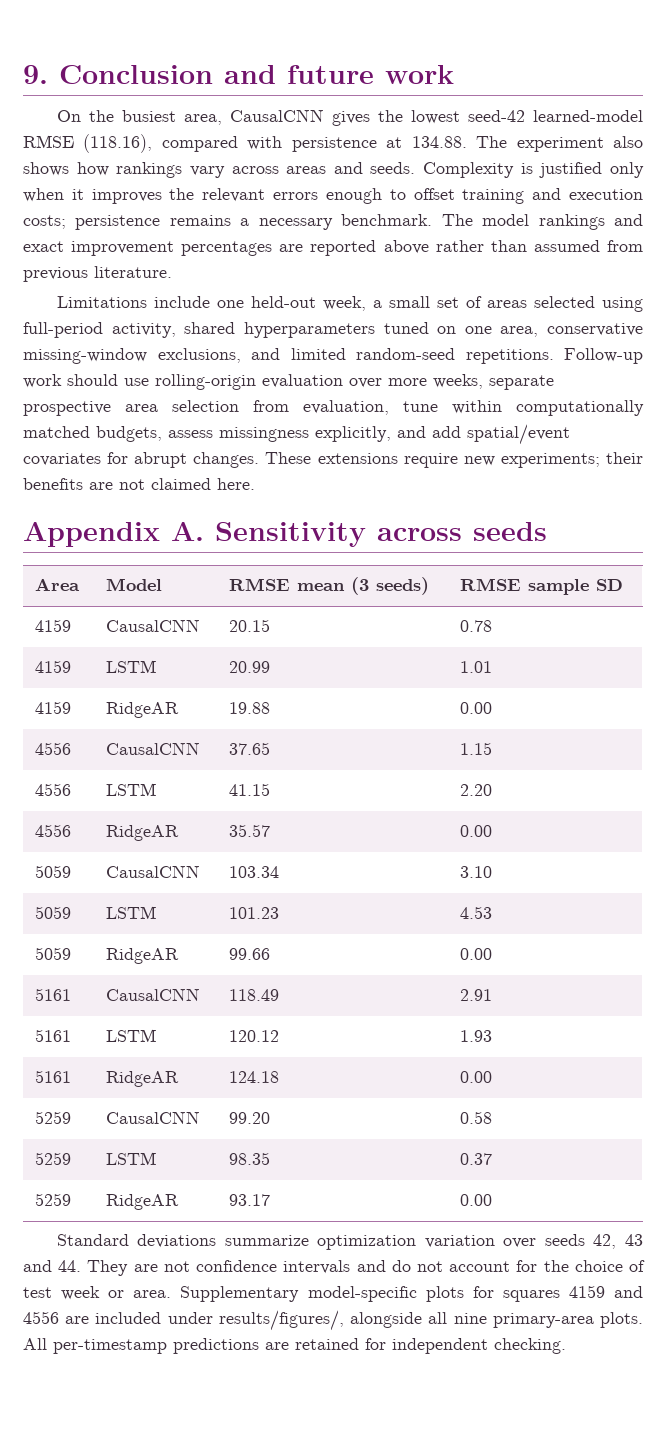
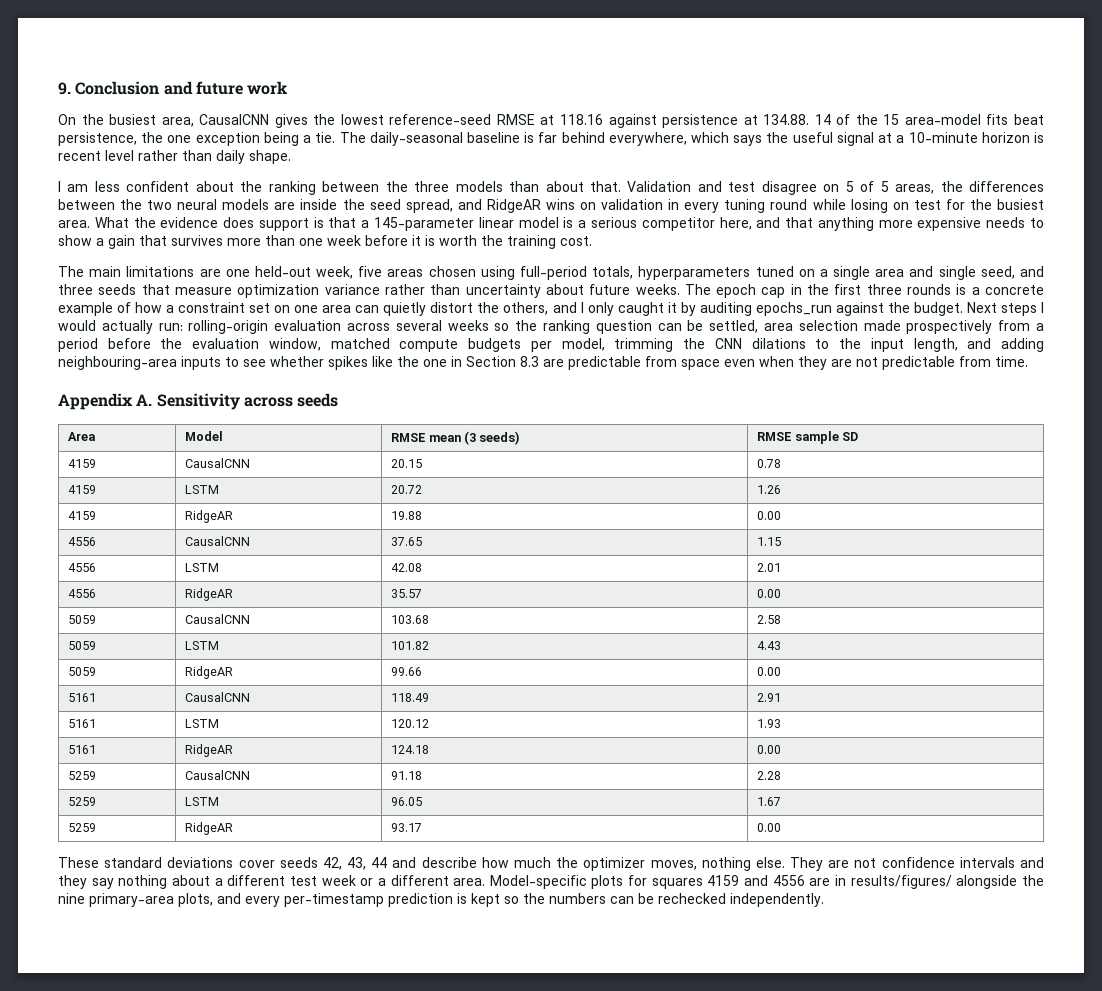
[467,110,643,122] [23,134,644,153] [23,162,644,178] [23,188,643,204] [23,214,644,230] [23,240,643,256] [23,266,172,282] [56,296,644,312] [23,322,643,338] [23,348,643,364] [23,374,554,390] [23,400,644,416] [23,424,570,445] [23,452,643,468] [23,478,255,490] seed-42 learned-model RMSE (118.16), compared with persistence at 134.88. The experiment also shows how rankings vary across areas and seeds. Complexity is justified only when it improves the relevant errors enough to offset training and execution costs; persistence remains a necessary benchmark. The model rankings and exact improvement percentages are reported above rather than assumed from previous literature. // Limitations include one held-out week, a small set of areas selected using full-period activity, shared hyperparameters tuned on one area, conservative missing-window exclusions, and limited random-seed repetitions. Follow-up work should use rolling-origin evaluation over more weeks, separate prospective area selection from evaluation, tune within computationally matched budgets, assess missingness explicitly, and add spatial/event covariates for abrupt changes. These extensions require new experiments; their benefits are not claimed here. -> [389,114,1044,128] [58,132,1045,146] [58,150,291,164] [58,181,1045,195] [58,199,1045,213] [58,217,1044,231] [58,235,592,249] [58,266,1044,280] [58,284,1045,298] [58,302,1044,316] [58,320,1044,334] [58,338,1044,352] [58,356,1028,370] reference-seed RMSE at 118.16 against persistence at 134.88. 14 of the 15 area-model fits beat persistence, the one exception being a tie. The daily-seasonal baseline is far behind everywhere, which says the useful signal at a 10-minute horizon is recent level rather than daily shape. // I am less confident about the ranking between the three models than about that. Validation and test disagree on 5 of 5 areas, the differences between the two neural models are inside the seed spread, and RidgeAR wins on validation in every tuning round while losing on test for the busiest area. What the evidence does support is that a 145-parameter linear model is a serious competitor here, and that anything more expensive needs to show a gain that survives more than one week before it is worth the training cost. // The main limitations are one held-out week, five areas chosen using full-period totals, hyperparameters tuned on a single area and single seed, and three seeds that measure optimization variance rather than uncertainty about future weeks. The epoch cap in the first three rounds is a concrete example of how a constraint set on one area can quietly distort the others, and I only caught it by auditing epochs_run against the budget. Next steps I would actually run: rolling-origin evaluation across several weeks so the ranking question can be settled, area selection made prospectively from a period before the evaluation window, matched compute budgets per model, trimming the CNN dilations to the input length, and adding neighbouring-area inputs to see whether spikes like the one in Section 8.3 are predictable from space even when they are not predictable from time.
[228,661,270,673] [459,661,492,673] 20.99 | 1.01 -> [391,485,423,494] [757,485,782,494] 20.72 | 1.26
[228,783,270,796] [459,784,492,796] 41.15 | 2.20 -> [391,563,423,572] [757,563,782,572] 42.08 | 2.01
[228,866,279,878] [459,866,492,878] 103.34 | 3.10 -> [391,615,430,624] [757,615,782,624] 103.68 | 2.58
[228,907,279,919] [459,906,492,919] 101.23 | 4.53 -> [391,641,430,650] [757,641,782,650] 101.82 | 4.43
[228,1112,270,1124] [459,1111,492,1124] 99.20 | 0.58 -> [391,771,423,780] [757,771,782,780] 91.18 | 2.28
[228,1152,270,1165] [459,1153,492,1165] 98.35 | 0.37 -> [391,797,423,806] [757,797,782,806] 96.05 | 1.67
[56,1234,643,1250] [23,1260,82,1272] Standard deviations summarize optimization variation over seeds 42, 43 and 44. -> [58,857,785,871] These standard deviations cover seeds 42, 43, 44 and describe how much the optimizer moves, nothing else.
[391,1260,645,1272] [23,1286,417,1302] do not account for the choice of test week or area. Supplementary model-specific -> [58,875,587,889] they say nothing about a different test week or a different area. Model-specific
[95,1310,643,1331] [23,1338,566,1354] included under results/figures/, alongside all nine primary-area plots. All per-timestamp predictions are retained for independent checking. -> [835,875,1045,889] [58,893,824,907] in results/figures/ alongside the nine primary-area plots, and every per-timestamp prediction is kept so the numbers can be rechecked independently.

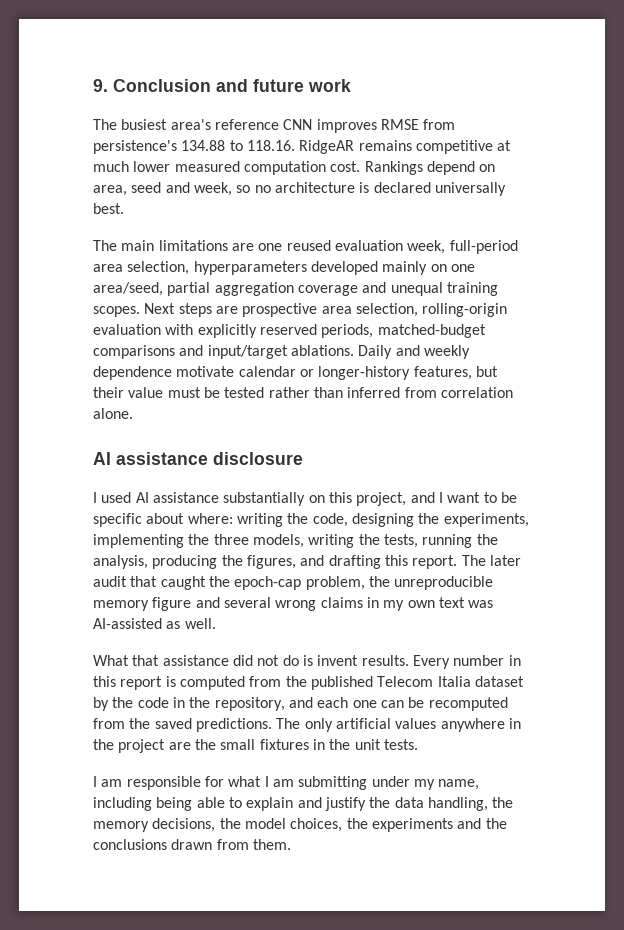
[58,114,1044,128] [58,132,1045,146] [58,150,291,164] [58,181,1045,195] [58,199,1045,213] [58,217,1044,231] [58,235,592,249] On the busiest area, CausalCNN gives the lowest reference-seed RMSE at 118.16 against persistence at 134.88. 14 of the 15 area-model fits beat persistence, the one exception being a tie. The daily-seasonal baseline is far behind everywhere, which says the useful signal at a 10-minute horizon is recent level rather than daily shape. // I am less confident about the ranking between the three models than about that. Validation and test disagree on 5 of 5 areas, the differences between the two neural models are inside the seed spread, and RidgeAR wins on validation in every tuning round while losing on test for the busiest area. What the evidence does support is that a 145-parameter linear model is a serious competitor here, and that anything more expensive needs to show a gain that survives more than one week before it is worth the training cost. -> [93,119,456,133] [93,140,512,154] [93,161,496,175] [93,182,506,196] [93,203,124,214] The busiest area's reference CNN improves RMSE from persistence's 134.88 to 118.16. RidgeAR remains competitive at much lower measured computation cost. Rankings depend on area, seed and week, so no architecture is declared universally best.
[254,266,1044,280] [58,284,1045,298] [58,302,1044,316] [58,320,1044,334] [58,338,1044,352] [58,356,1028,370] [58,393,339,410] [68,432,97,441] [185,431,224,441] [391,431,521,445] [757,431,858,444] [68,459,97,468] [185,458,251,468] [391,459,423,468] [757,459,782,468] [68,485,97,494] [185,485,220,494] [391,485,423,494] [757,485,782,494] [68,511,97,520] [185,510,234,523] [391,511,423,520] [757,511,782,520] [68,537,97,546] [185,536,251,546] [391,537,423,546] [757,537,782,546] [68,563,97,572] [185,563,220,572] [391,563,423,572] [757,563,782,572] [68,589,97,598] [185,588,234,601] [391,589,423,598] [757,589,782,598] [68,615,97,624] [185,614,251,624] [391,615,430,624] [757,615,782,624] [68,641,97,650] [185,641,220,650] [391,641,430,650] [757,641,782,650] [68,667,97,676] [185,666,234,679] [391,667,423,676] [757,667,782,676] [68,693,97,702] [185,692,251,702] [391,693,430,702] [757,693,782,702] [68,719,97,728] [185,719,220,728] [391,719,430,728] [757,719,782,728] [68,745,97,754] [185,744,234,757] [391,745,430,754] [757,745,782,754] [68,771,97,780] [185,770,251,780] [391,771,423,780] [757,771,782,780] [68,797,97,806] [185,797,220,806] [391,797,423,806] [757,797,782,806] [68,823,97,832] [185,822,234,835] [391,823,423,832] [757,823,782,832] [58,857,1044,871] [58,875,1045,889] [58,893,824,907] held-out week, five areas chosen using full-period totals, hyperparameters tuned on a single area and single seed, and three seeds that measure optimization variance rather than uncertainty about future weeks. The epoch cap in the first three rounds is a concrete example of how a constraint set on one area can quietly distort the others, and I only caught it by auditing epochs_run against the budget. Next steps I would actually run: rolling-origin evaluation across several weeks so the ranking question can be settled, area selection made prospectively from a period before the evaluation window, matched compute budgets per model, trimming the CNN dilations to the input length, and adding neighbouring-area inputs to see whether spikes like the one in Section 8.3 are predictable from space even when they are not predictable from time. // Appendix A. Sensitivity across seeds // Area | Model | RMSE mean (3 seeds) | RMSE sample SD // 4159 | CausalCNN | 20.15 | 0.78 // 4159 | LSTM | 20.72 | 1.26 // 4159 | RidgeAR | 19.88 | 0.00 // 4556 | CausalCNN | 37.65 | 1.15 // 4556 | LSTM | 42.08 | 2.01 // 4556 | RidgeAR | 35.57 | 0.00 // 5059 | CausalCNN | 103.68 | 2.58 // 5059 | LSTM | 101.82 | 4.43 // 5059 | RidgeAR | 99.66 | 0.00 // 5161 | CausalCNN | 118.49 | 2.91 // 5161 | LSTM | 120.12 | 1.93 // 5161 | RidgeAR | 124.18 | 0.00 // 5259 | CausalCNN | 91.18 | 2.28 // 5259 | LSTM | 96.05 | 1.67 // 5259 | RidgeAR | 93.17 | 0.00 // These standard deviations cover seeds 42, 43, 44 and describe how much the optimizer moves, nothing else. They are not confidence intervals and they say nothing about a different test week or a different area. Model-specific plots for squares 4159 and 4556 are in results/figures/ alongside the nine primary-area plots, and every per-timestamp prediction is kept so the numbers can be rechecked independently. -> [286,240,518,254] [93,261,475,275] [93,282,498,296] [93,303,508,317] [93,324,486,338] [93,345,470,359] [93,366,498,380] [93,387,513,398] [93,408,133,419] [93,452,303,465] [93,492,517,506] [93,513,529,527] [93,534,498,548] [93,555,521,569] [93,576,494,590] [93,597,494,611] [93,618,216,629] [93,655,521,669] [93,676,524,690] [93,697,508,711] [93,718,521,732] [93,739,418,753] [93,776,480,790] [93,797,514,811] [93,818,507,832] [93,839,291,850] reused evaluation week, full-period area selection, hyperparameters developed mainly on one area/seed, partial aggregation coverage and unequal training scopes. Next steps are prospective area selection, rolling-origin evaluation with explicitly reserved periods, matched-budget comparisons and input/target ablations. Daily and weekly dependence motivate calendar or longer-history features, but their value must be tested rather than inferred from correlation alone. // AI assistance disclosure // I used AI assistance substantially on this project, and I want to be specific about where: writing the code, designing the experiments, implementing the three models, writing the tests, running the analysis, producing the figures, and drafting this report. The later audit that caught the epoch-cap problem, the unreproducible memory figure and several wrong claims in my own text was AI-assisted as well. // What that assistance did not do is invent results. Every number in this report is computed from the published Telecom Italia dataset by the code in the repository, and each one can be recomputed from the saved predictions. The only artificial values anywhere in the project are the small fixtures in the unit tests. // I am responsible for what I am submitting under my name, including being able to explain and justify the data handling, the memory decisions, the model choices, the experiments and the conclusions drawn from them.

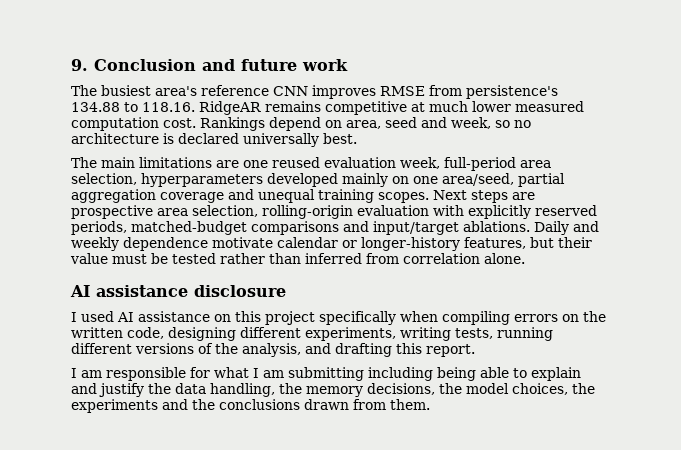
[223,492,306,506] substantially -> (210, 316) none
[356,492,517,506] [93,513,529,527] [93,534,498,548] [93,555,521,569] [93,576,494,590] [93,597,494,611] [93,618,216,629] [93,655,521,669] [93,676,524,690] [93,697,508,711] [93,718,521,732] [93,739,418,753] project, and I want to be specific about where: writing the code, designing the experiments, implementing the three models, writing the tests, running the analysis, producing the figures, and drafting this report. The later audit that caught the epoch-cap problem, the unreproducible memory figure and several wrong claims in my own text was AI-assisted as well. // What that assistance did not do is invent results. Every number in this report is computed from the published Telecom Italia dataset by the code in the repository, and each one can be recomputed from the saved predictions. The only artificial values anywhere in the project are the small fixtures in the unit tests. -> [265,311,606,325] [71,327,553,341] [71,343,475,357] project specifically when compiling errors on the written code, designing different experiments, writing tests, running different versions of the analysis, and drafting this report.
[371,776,480,790] under my name, -> (364, 374) none

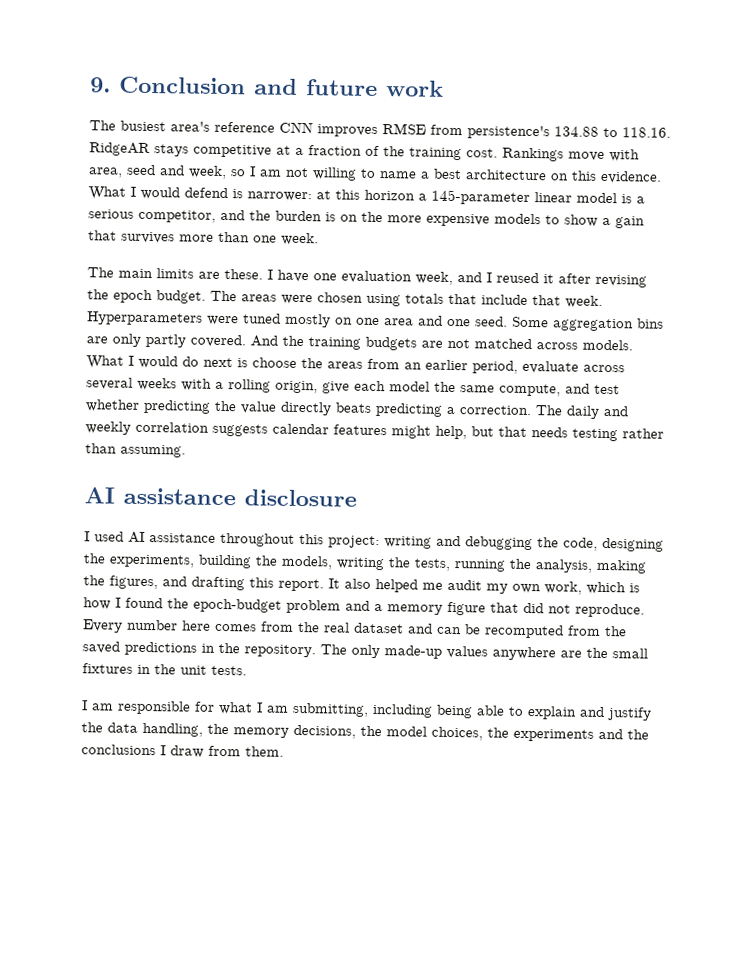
[265,101,321,112] remains -> [154,144,189,157] stays
[429,101,584,112] [71,117,342,131] much lower measured computation cost. Rankings depend on -> [295,145,640,162] a fraction of the training cost. Rankings move with
[514,120,531,128] [71,133,357,147] [71,157,551,171] [71,173,565,187] [71,189,535,203] [71,205,597,219] [71,221,599,235] [71,237,592,251] [70,253,525,264] no architecture is declared universally best. // The main limitations are one reused evaluation week, full-period area selection, hyperparameters developed mainly on one area/seed, partial aggregation coverage and unequal training scopes. Next steps are prospective area selection, rolling-origin evaluation with explicitly reserved periods, matched-budget comparisons and input/target ablations. Daily and weekly dependence motivate calendar or longer-history features, but their value must be tested rather than inferred from correlation alone. -> [249,166,662,184] [88,186,645,205] [88,209,645,229] [88,230,319,246] [87,267,647,288] [87,289,603,308] [87,311,664,332] [86,333,633,351] [86,355,625,374] [86,377,620,397] [85,399,629,419] [85,421,664,442] [85,443,186,458] I am not willing to name a best architecture on this evidence. What I would defend is narrower: at this horizon a 145-parameter linear model is a serious competitor, and the burden is on the more expensive models to show a gain that survives more than one week. // The main limits are these. I have one evaluation week, and I reused it after revising the epoch budget. The areas were chosen using totals that include that week. Hyperparameters were tuned mostly on one area and one seed. Some aggregation bins are only partly covered. And the training budgets are not matched across models. What I would do next is choose the areas from an earlier period, evaluate across several weeks with a rolling origin, give each model the same compute, and test whether predicting the value directly beats predicting a correction. The daily and weekly correlation suggests calendar features might help, but that needs testing rather than assuming.
[214,311,606,325] [71,327,553,341] [71,343,475,357] on this project specifically when compiling errors on the written code, designing different experiments, writing tests, running different versions of the analysis, and drafting this report. -> [220,532,664,552] [83,553,647,574] [83,575,640,595] [83,597,645,618] [83,619,627,639] [82,641,648,661] [82,663,247,676] throughout this project: writing and debugging the code, designing the experiments, building the models, writing the tests, running the analysis, making the figures, and drafting this report. It also helped me audit my own work, which is how I found the epoch-budget problem and a memory figure that did not reproduce. Every number here comes from the real dataset and can be recomputed from the saved predictions in the repository. The only made-up values anywhere are the small fixtures in the unit tests.
[288,367,364,381] submitting -> [292,702,369,717] submitting,
[304,399,349,410] drawn -> [160,745,204,758] I draw

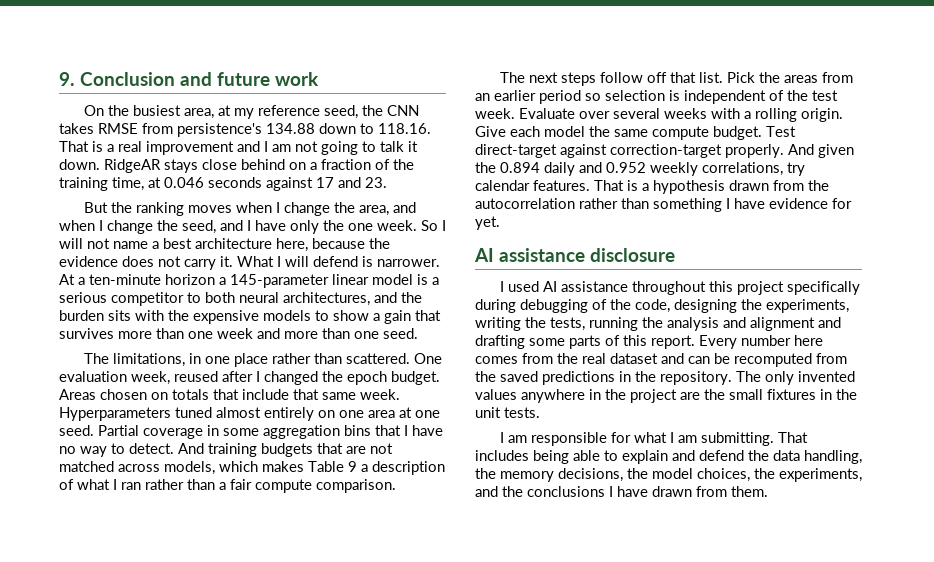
[89,120,378,137] The busiest area's reference CNN improves -> [84,105,420,119] [59,123,94,134] On the busiest area, at my reference seed, the CNN takes
(599, 131) none -> [319,123,356,134] down
[89,142,291,158] RidgeAR stays competitive at -> [59,141,418,155] [59,159,306,173] That is a real improvement and I am not going to talk it down. RidgeAR stays close behind on
[466,147,640,162] [88,164,662,184] [88,186,180,200] cost. Rankings move with area, seed and week, so I am not willing to name a best architecture on this evidence. What I would -> [112,177,387,191] [84,202,417,216] [59,220,446,234] [59,238,390,252] [59,256,309,270] time, at 0.046 seconds against 17 and 23. // But the ranking moves when I change the area, and when I change the seed, and I have only the one week. So I will not name a best architecture here, because the evidence does not carry it. What I will
[247,189,360,202] narrower: at this -> [377,259,440,267] [59,274,161,285] narrower. At a ten-minute
[138,209,422,223] competitor, and the burden is on the more -> [111,292,422,306] [59,310,189,321] competitor to both neural architectures, and the burden sits with the
[281,232,319,246] [87,267,647,288] [87,289,401,307] week. // The main limits are these. I have one evaluation week, and I reused it after revising the epoch budget. The areas were chosen using -> [217,328,418,339] [84,353,443,367] [59,371,440,385] [59,389,168,400] week and more than one seed. // The limitations, in one place rather than scattered. One evaluation week, reused after I changed the epoch budget. Areas chosen on
(561, 300) none -> [322,392,356,400] same
[207,313,331,328] were tuned mostly -> [175,407,314,421] tuned almost entirely
[418,315,664,332] [86,333,304,348] and one seed. Some aggregation bins are only partly covered. And the -> [399,407,440,418] [59,425,443,439] [59,443,204,457] at one seed. Partial coverage in some aggregation bins that I have no way to detect. And
(417, 343) none -> [317,443,343,454] that
[582,339,633,351] [86,355,297,369] models. What I would do next is choose -> [164,461,445,475] [59,479,396,493] [500,72,756,86] models, which makes Table 9 a description of what I ran rather than a fair compute comparison. // The next steps follow off that list. Pick
[472,360,625,374] period, evaluate across -> [539,90,838,104] [475,108,610,119] period so selection is independent of the test week. Evaluate over
[275,380,350,394] origin, give -> [801,108,843,122] [475,126,506,137] origin. Give
[499,383,620,397] [85,399,629,419] [85,421,664,442] [85,443,186,458] compute, and test whether predicting the value directly beats predicting a correction. The daily and weekly correlation suggests calendar features might help, but that needs testing rather than assuming. -> [652,126,796,140] [475,144,854,158] [475,162,805,176] [475,180,829,194] [475,198,852,212] [475,216,500,230] compute budget. Test direct-target against correction-target properly. And given the 0.894 daily and 0.952 weekly correlations, try calendar features. That is a hypothesis drawn from the autocorrelation rather than something I have evidence for yet.
[328,535,533,551] project: writing and debugging -> [737,281,861,295] [475,299,607,313] project specifically during debugging of
[198,554,333,570] building the models, -> (849, 306) none
[535,559,647,574] [83,575,640,595] [83,597,645,618] analysis, making the figures, and drafting this report. It also helped me audit my own work, which is how I found the epoch-budget problem and a memory figure that did not reproduce. -> [667,317,841,331] [475,335,695,349] analysis and alignment and drafting some parts of this report.
[384,645,442,659] made-up -> [798,371,855,382] invented
(556, 653) none -> [589,389,677,403] in the project
[292,702,433,718] submitting, including -> [701,432,809,446] [475,450,529,461] submitting. That includes
[607,707,652,721] justify -> [699,450,744,461] defend
[513,728,594,742] experiments -> [779,468,862,482] experiments,
[170,745,204,758] draw -> [617,486,692,497] have drawn

